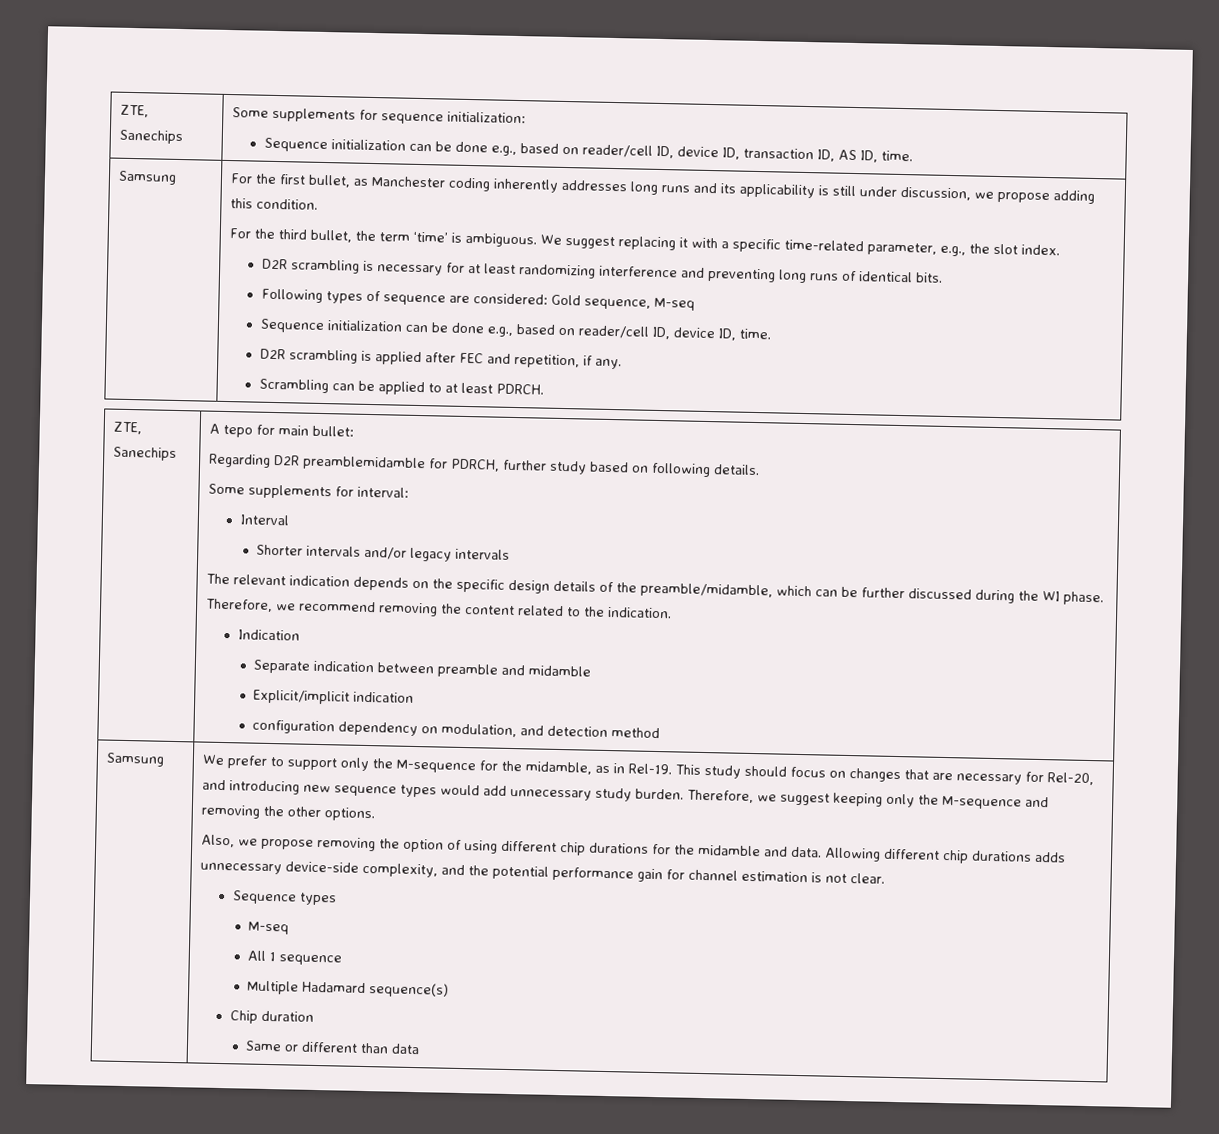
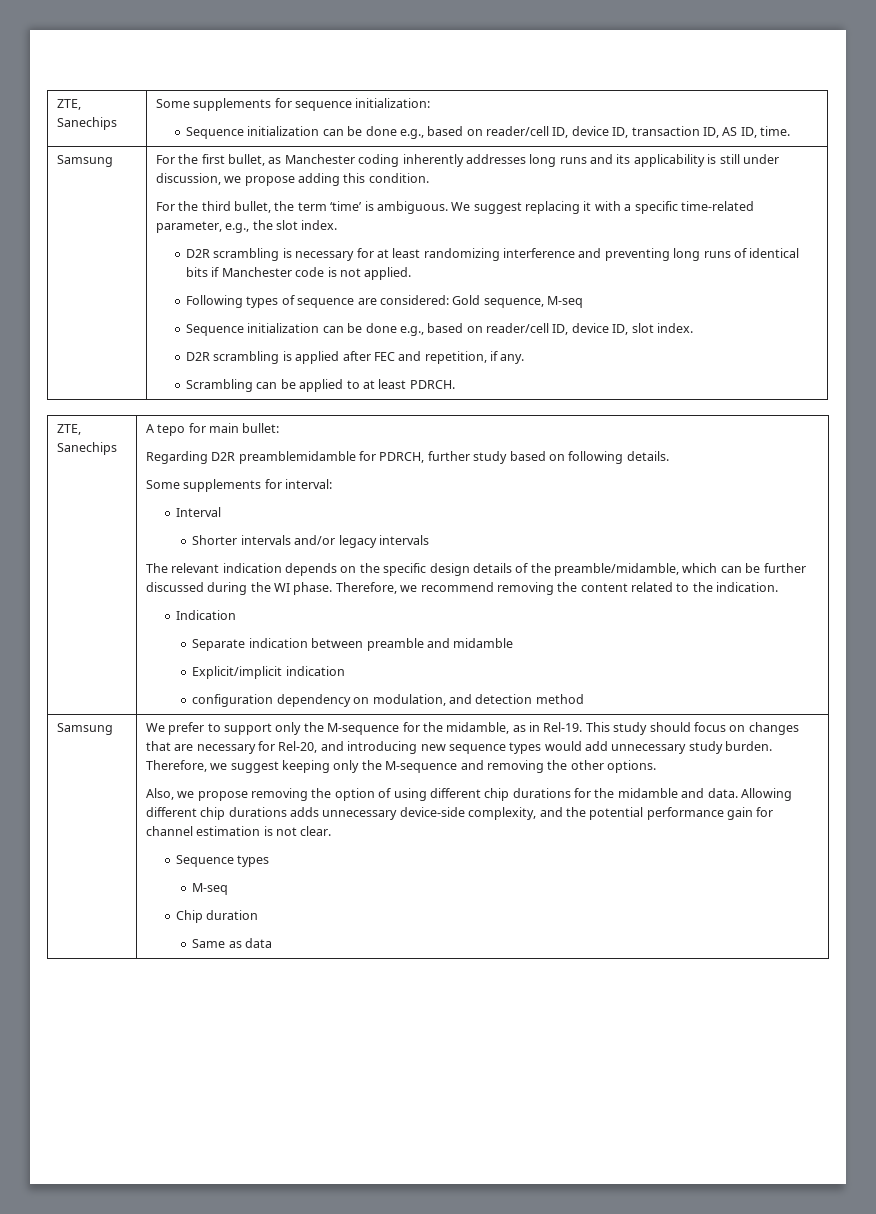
[914,272,943,283] bits. -> [186,267,412,280] bits if Manchester code is not applied.
[738,328,771,340] time. -> [631,323,693,333] slot index.
[247,950,343,966] [247,980,450,998] // All 1 sequence // Multiple Hadamard sequence(s) -> (229, 889) none
[284,1041,390,1054] or different than -> [228,941,242,948] as

